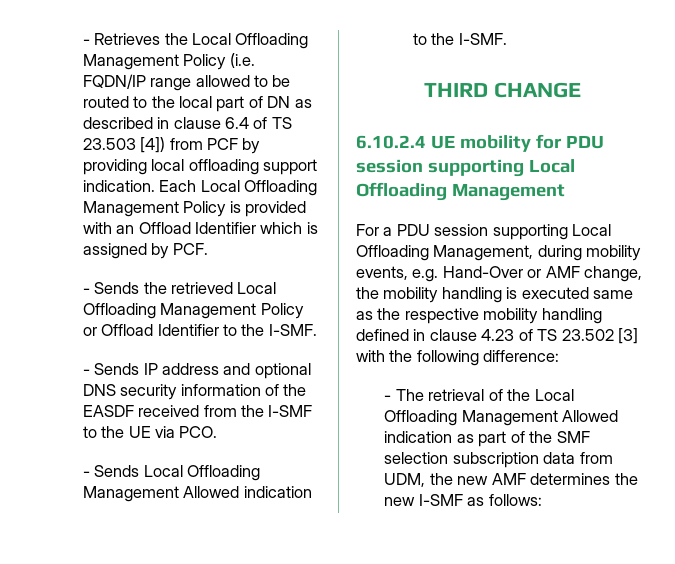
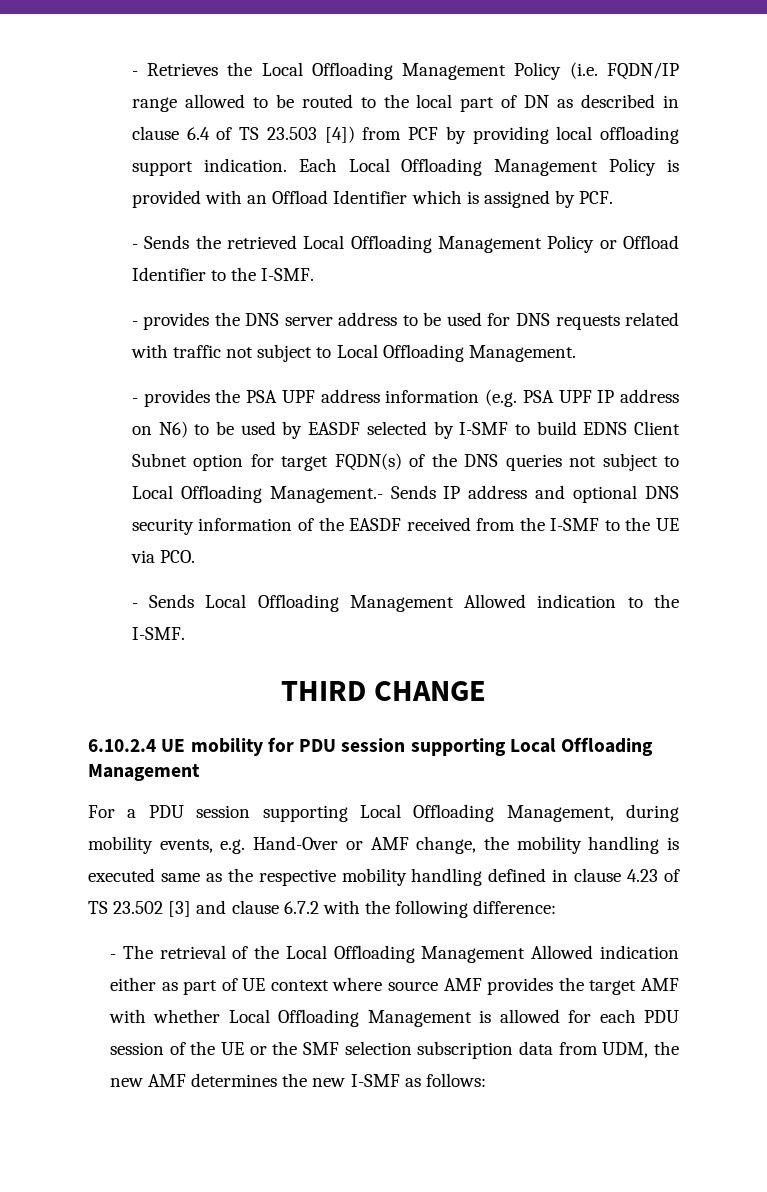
(90, 372) none -> [143,312,679,330] [130,344,576,362] [131,389,680,407] [131,421,680,439] [131,453,679,471] [131,485,383,503] provides the DNS server address to be used for DNS requests related with traffic not subject to Local Offloading Management. // - provides the PSA UPF address information (e.g. PSA UPF IP address on N6) to be used by EASDF selected by I-SMF to build EDNS Client Subnet option for target FQDN(s) of the DNS queries not subject to Local Offloading Management.-
(639, 336) none -> [196,900,319,914] and clause 6.7.2
(453, 437) none -> [109,977,156,991] either
(525, 437) none -> [242,977,679,995] [108,1009,680,1027] [109,1041,267,1055] UE context where source AMF provides the target AMF with whether Local Offloading Management is allowed for each PDU session of the UE or

